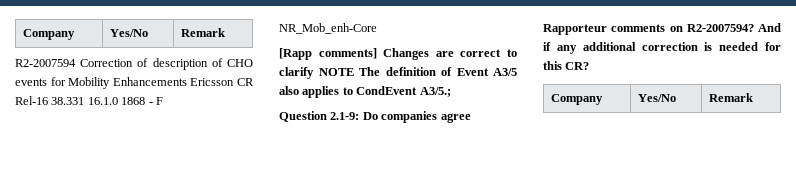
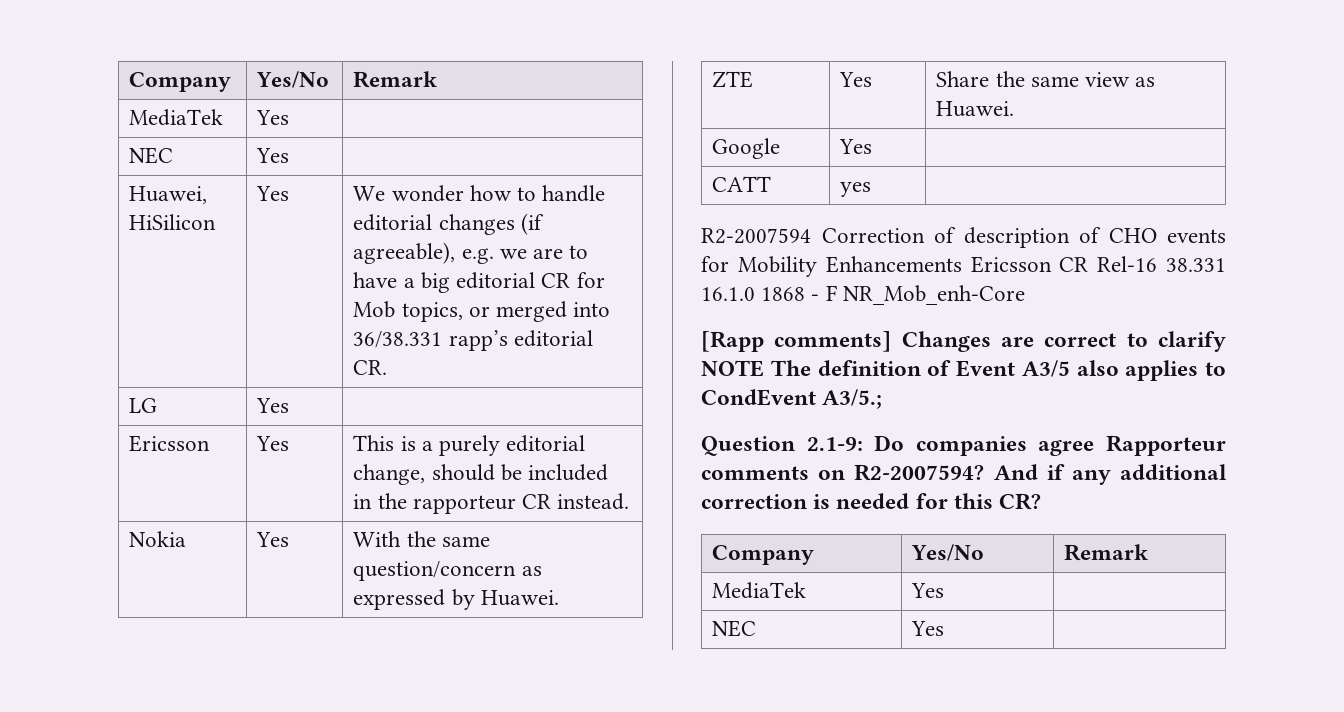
[22,29,75,40] [109,29,148,37] [180,28,225,37] Company | Yes/No | Remark -> [129,72,232,92] [256,71,330,88] [353,71,438,88] [129,109,224,126] [256,110,290,125] [129,147,174,164] [256,148,290,163] [129,186,208,204] [129,214,217,230] [256,186,290,201] [353,185,606,202] [353,213,544,235] [353,242,589,264] [353,272,605,293] [353,301,611,322] [353,330,593,351] [353,360,388,375] [129,398,158,413] [256,398,290,413] [129,435,211,452] [256,436,290,451] [353,435,586,456] [353,464,609,485] [353,493,630,514] [129,531,187,547] [256,532,290,547] [353,531,490,547] [353,561,542,581] [353,589,559,610] [712,71,754,88] [839,72,873,87] [936,71,1156,87] [936,101,1015,117] [712,138,781,159] [839,139,873,154] [712,176,772,192] [840,182,872,197] Company | Yes/No | Remark // MediaTek | Yes | // NEC | Yes | // Huawei, HiSilicon | Yes | We wonder how to handle editorial changes (if agreeable), e.g. we are to have a big editorial CR for Mob topics, or merged into 36/38.331 rapp’s editorial CR. // LG | Yes | // Ericsson | Yes | This is a purely editorial change, should be included in the rapporteur CR instead. // Nokia | Yes | With the same question/concern as expressed by Huawei. // ZTE | Yes | Share the same view as Huawei. // Google | Yes | // CATT | yes |
(753, 97) none -> [712,582,807,599] [911,583,945,598] [712,620,757,637] [911,621,945,636] // MediaTek | Yes | // NEC | Yes |

